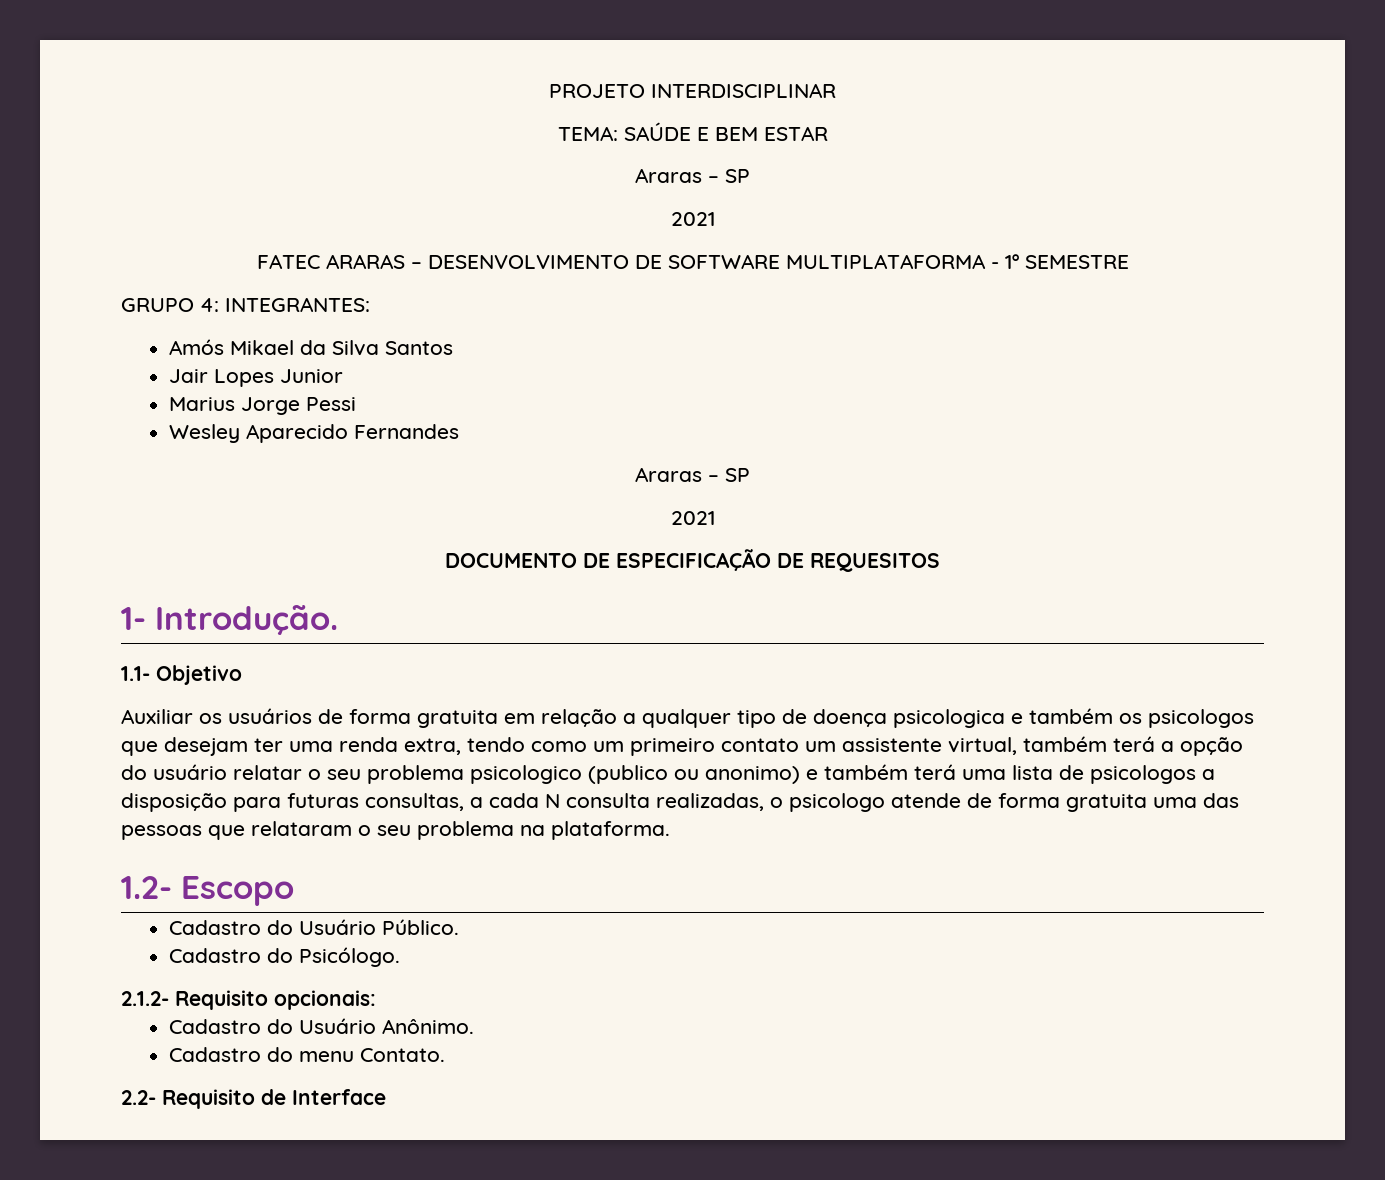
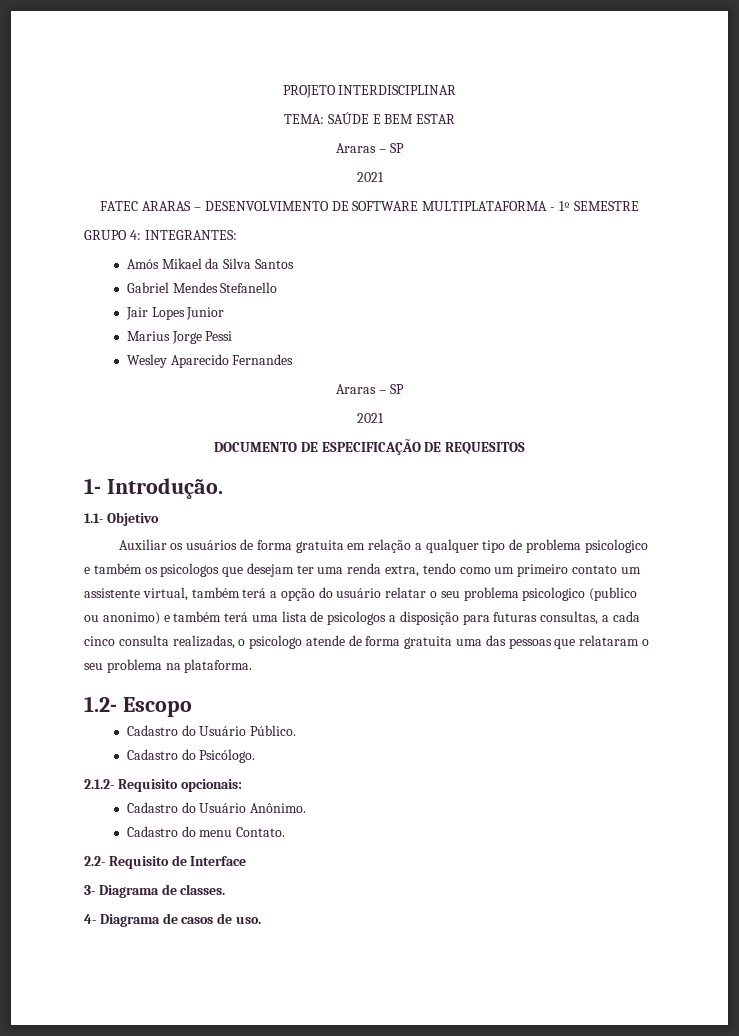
(454, 348) none -> [126,282,278,293] // Gabriel Mendes Stefanello
[813,709,1005,728] doença psicologica -> [526,539,648,553] problema psicologico
[545,794,560,808] N -> [84,636,115,646] cinco
(386, 1097) none -> [84,884,226,898] [84,913,261,927] // 3- Diagrama de classes. // 4- Diagrama de casos de uso.

